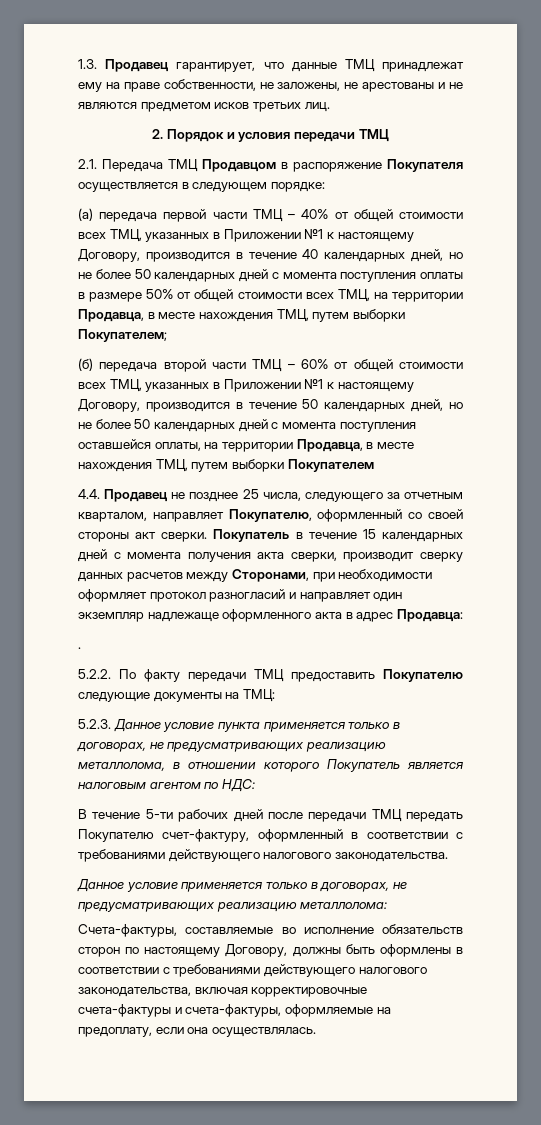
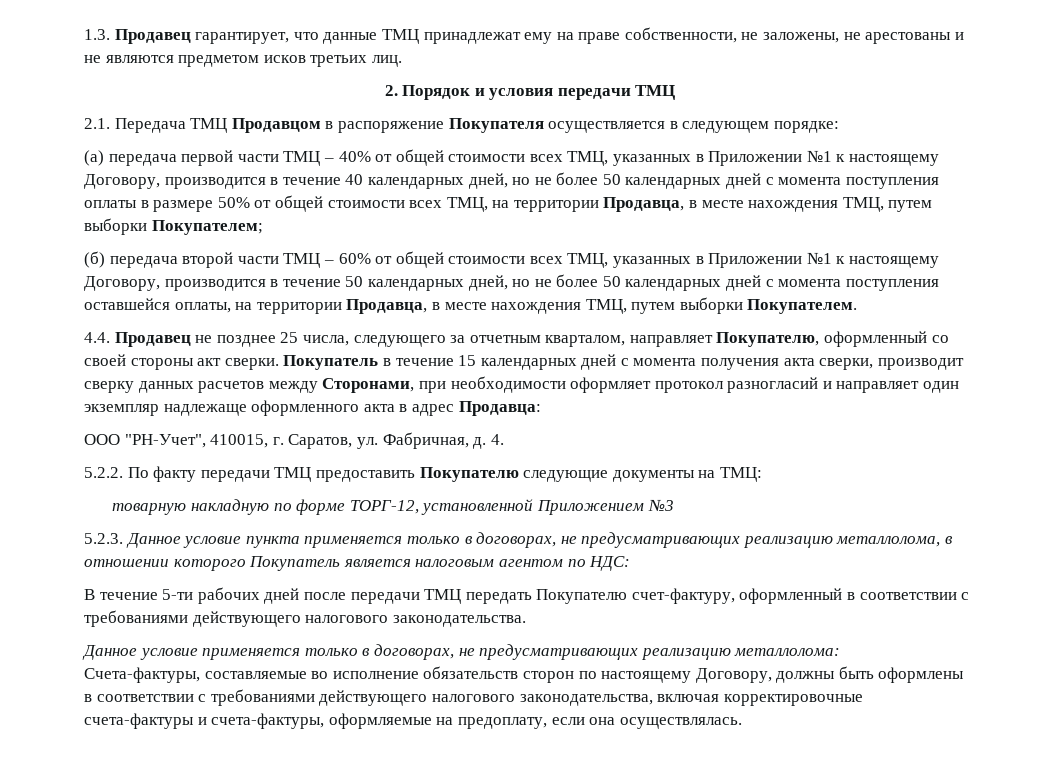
[287,459,374,472] Покупателем -> [747,299,858,314] Покупателем.
[78,647,81,649] . -> [84,432,504,449] ООО "РН-Учет", 410015, г. Саратов, ул. Фабричная, д. 4.
(275, 695) none -> [112,499,674,515] // товарную накладную по форме ТОРГ-12, установленной Приложением №3

